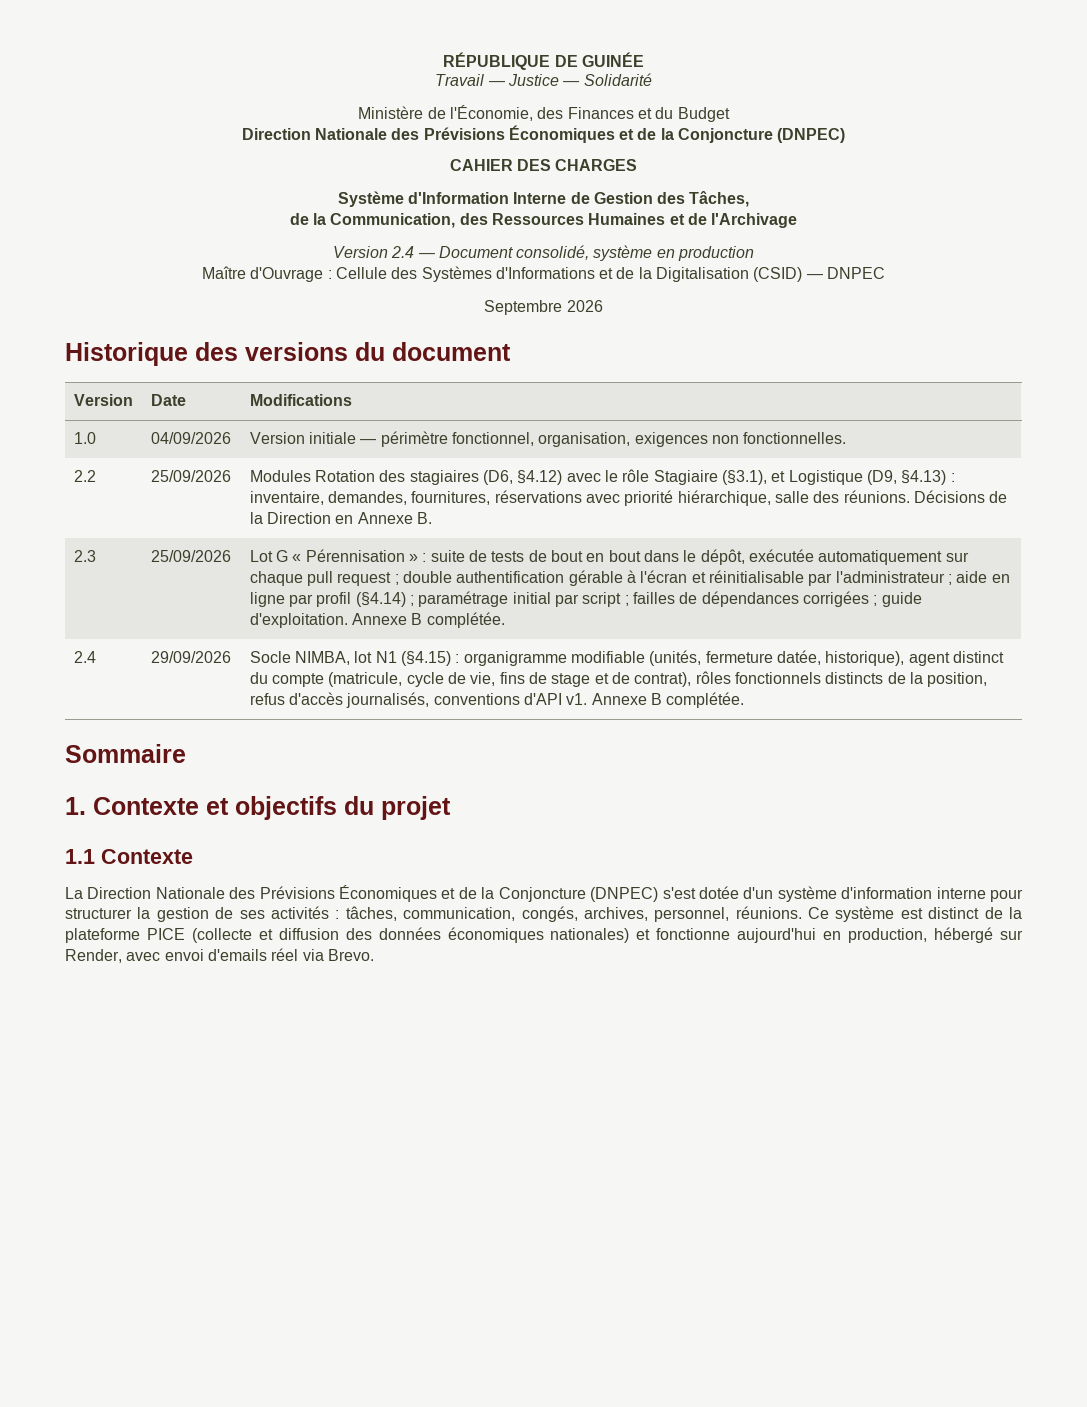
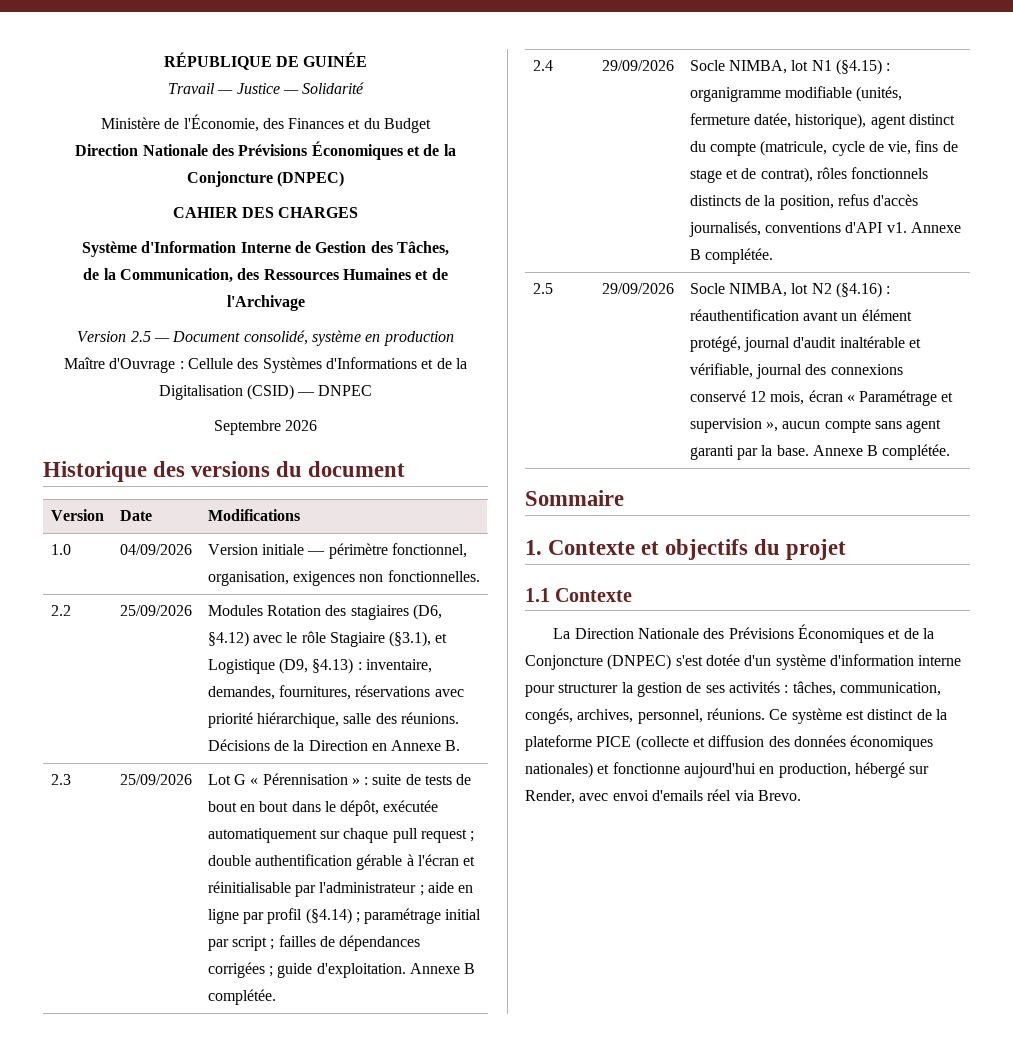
[391,246,415,258] 2.4 -> [130,331,151,342] 2.5
(745, 700) none -> [532,283,553,294] [601,283,674,294] [689,282,891,298] [689,309,912,321] [689,336,921,352] [689,363,903,379] [689,390,954,406] [689,418,942,433] [689,444,951,460] // 2.5 | 29/09/2026 | Socle NIMBA, lot N2 (§4.16) : réauthentification avant un élément protégé, journal d'audit inaltérable et vérifiable, journal des connexions conservé 12 mois, écran « Paramétrage et supervision », aucun compte sans agent garanti par la base. Annexe B complétée.

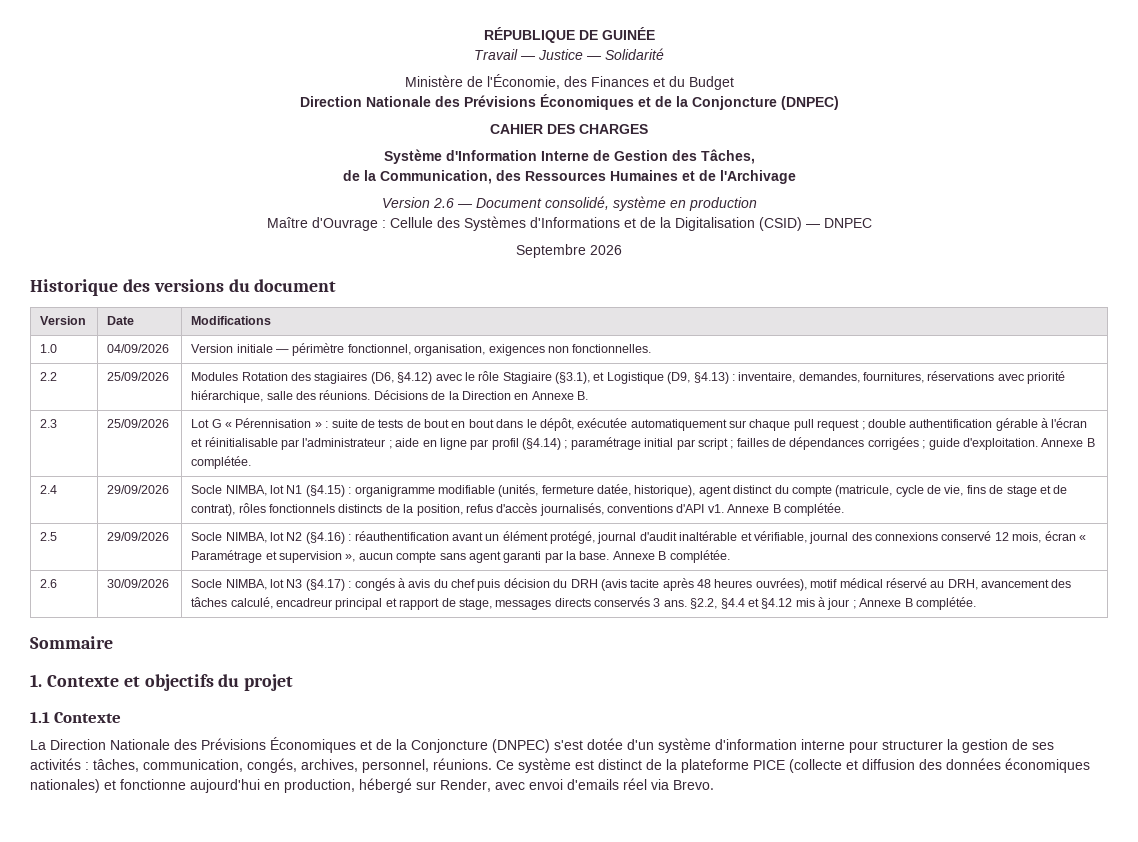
[130,331,151,342] 2.5 -> [432,198,454,208] 2.6
(951, 452) none -> [40,579,58,588] [107,579,170,588] [191,578,1072,591] [191,597,976,610] // 2.6 | 30/09/2026 | Socle NIMBA, lot N3 (§4.17) : congés à avis du chef puis décision du DRH (avis tacite après 48 heures ouvrées), motif médical réservé au DRH, avancement des tâches calculé, encadreur principal et rapport de stage, messages directs conservés 3 ans. §2.2, §4.4 et §4.12 mis à jour ; Annexe B complétée.

